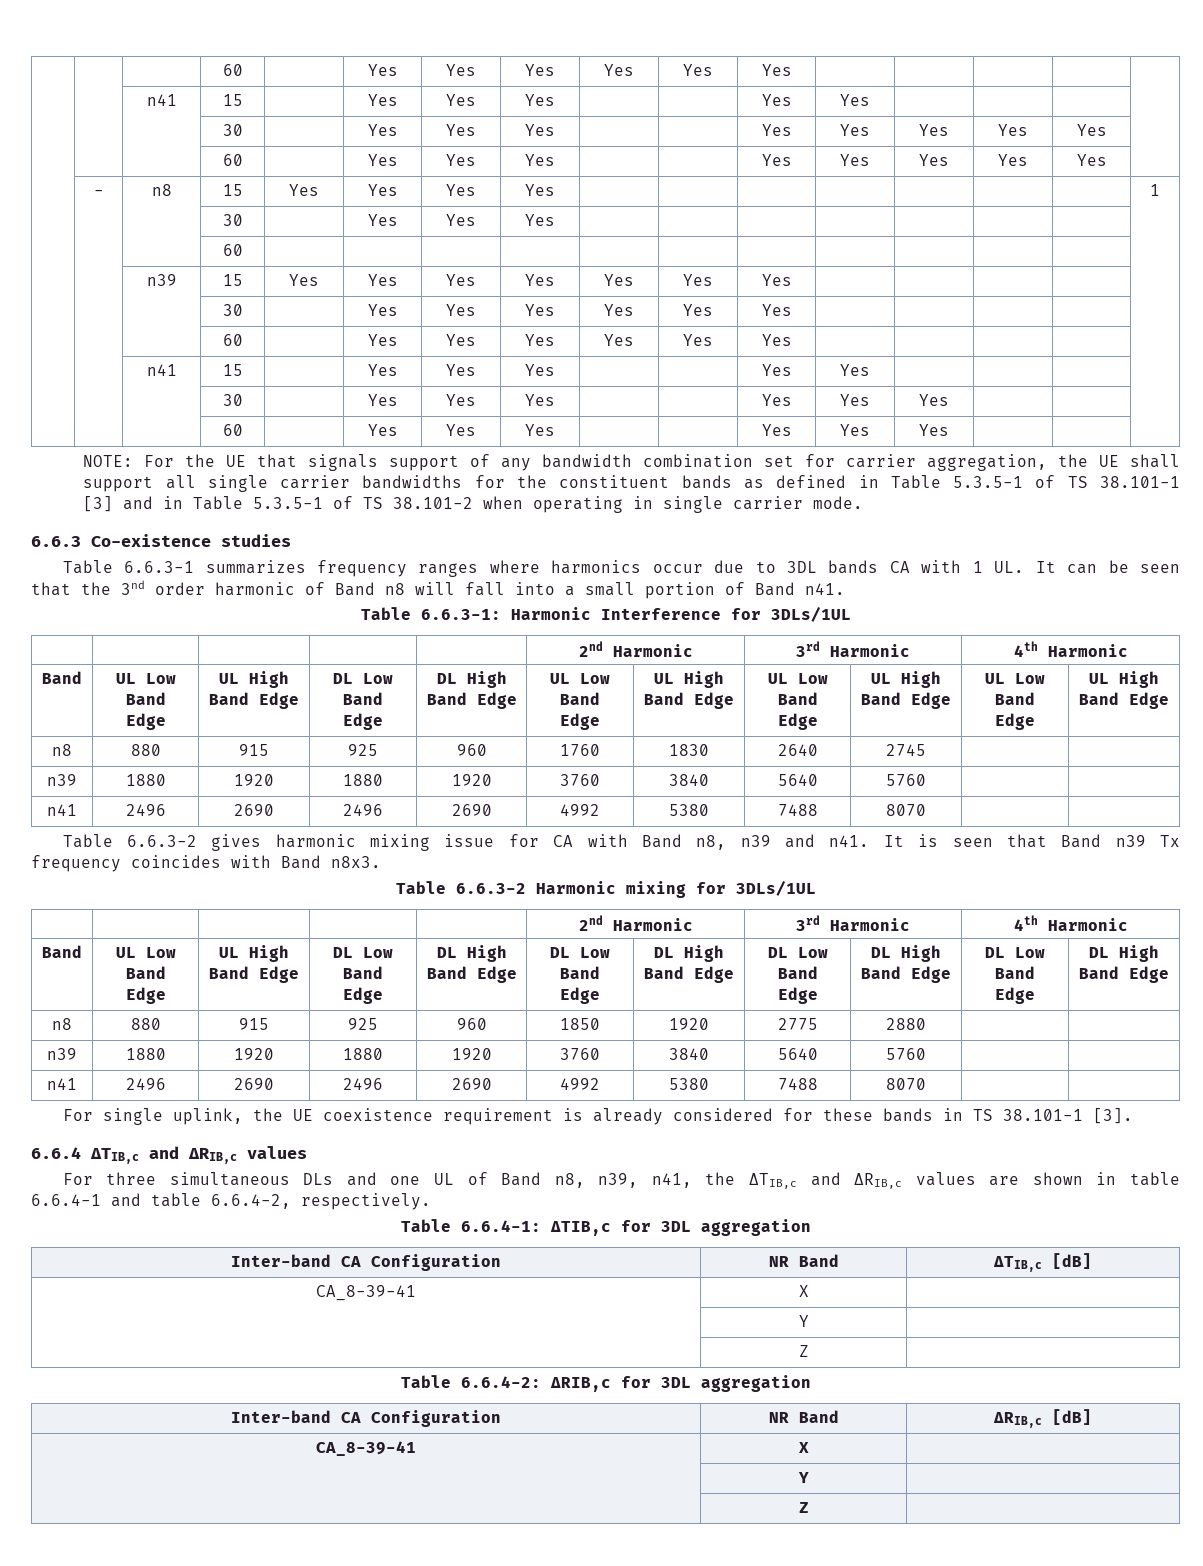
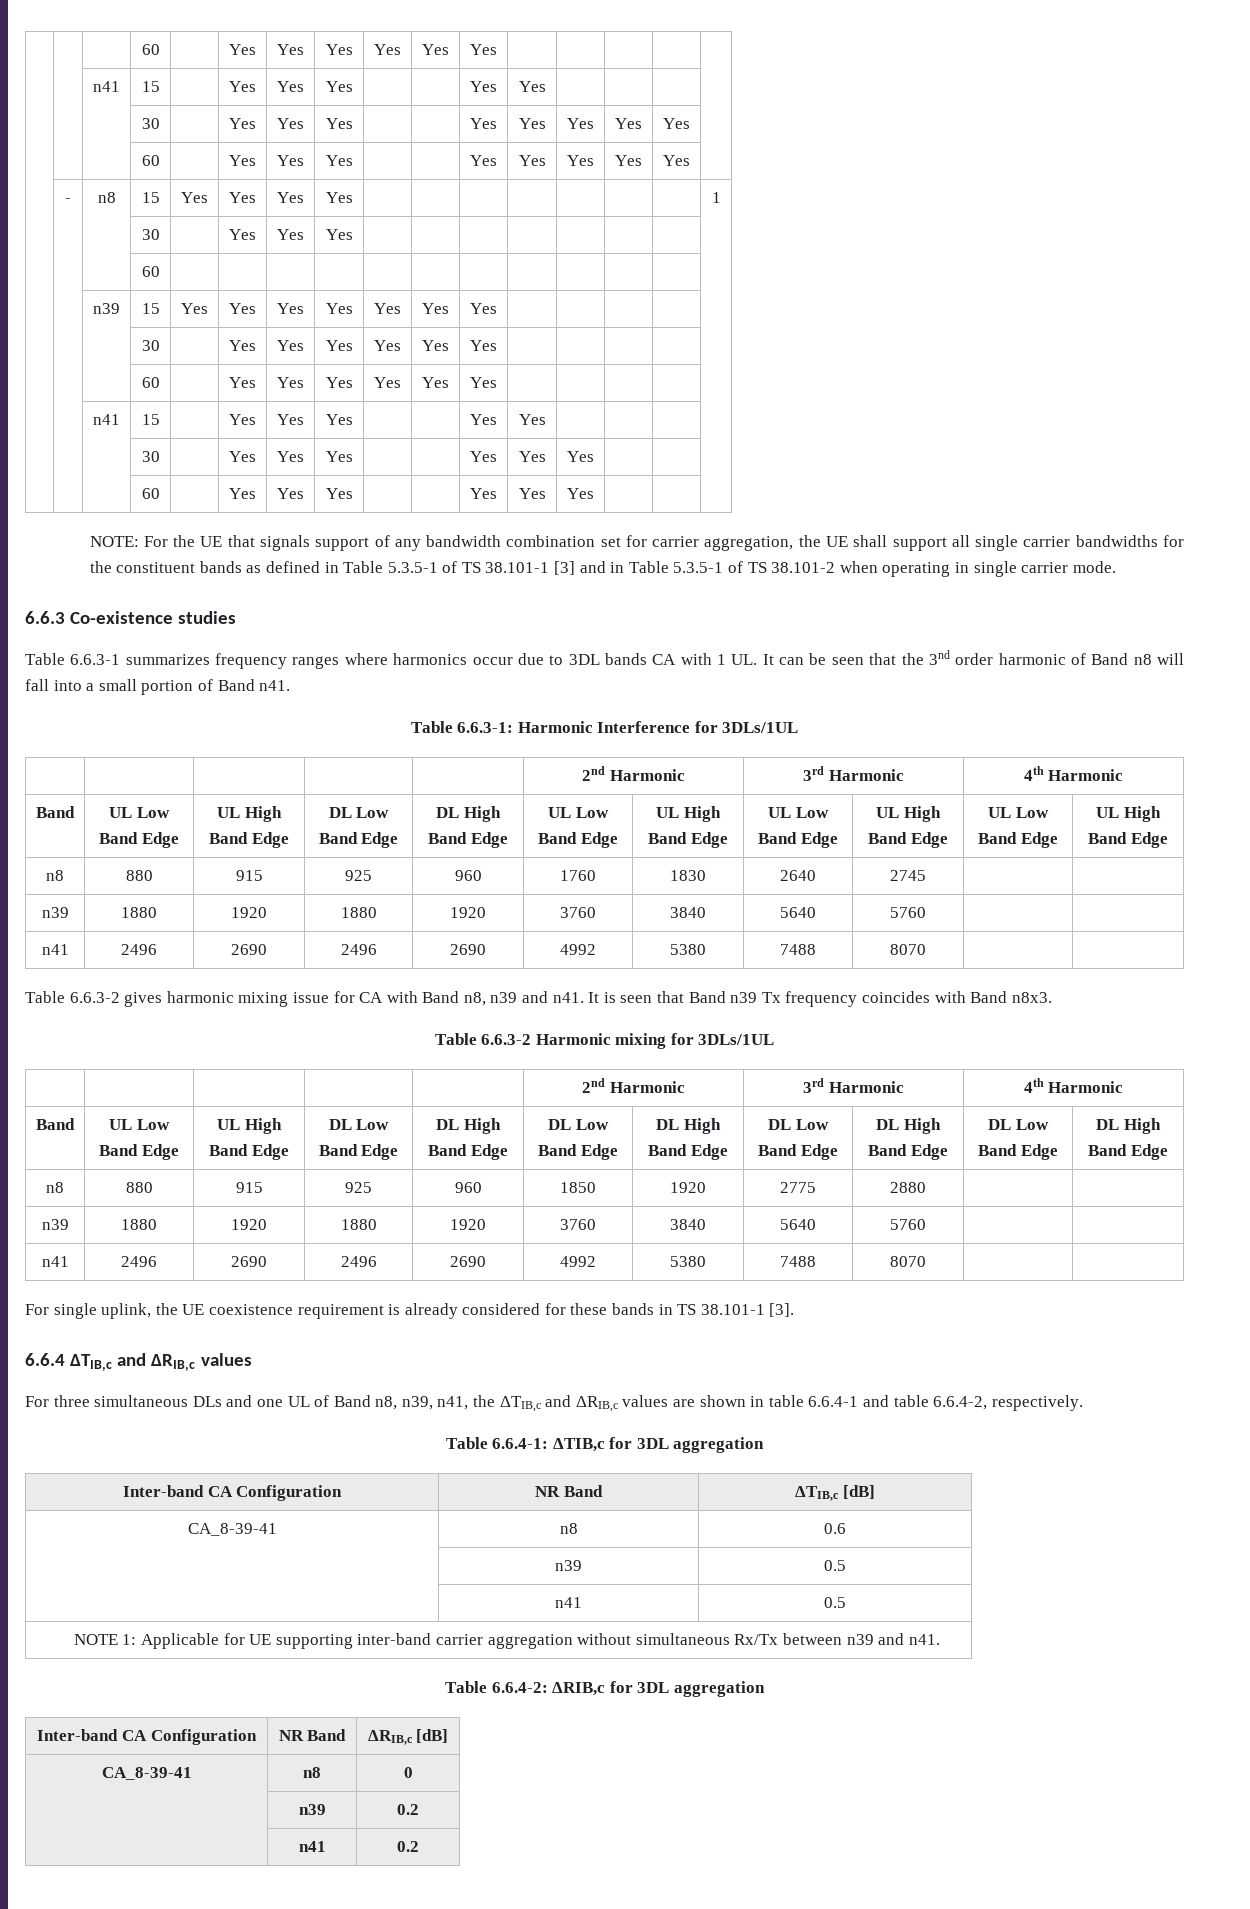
[798,1285,809,1297] [798,1315,809,1327] [798,1345,809,1357] X | // | Y | // | Z | -> [559,1523,578,1534] [824,1523,846,1534] [555,1560,582,1571] [824,1560,846,1571] [555,1597,582,1608] [824,1597,846,1608] [73,1633,940,1649] n8 | 0.6 // | n39 | 0.5 // | n41 | 0.5 // NOTE 1: Applicable for UE supporting inter-band carrier aggregation without simultaneous Rx/Tx between n39 and n41.
[798,1442,809,1453] [797,1472,809,1483] [798,1502,809,1513] X | // | Y | // | Z | -> [303,1767,321,1778] [403,1767,413,1778] [298,1804,326,1815] [397,1804,419,1815] [298,1841,326,1852] [397,1841,419,1852] n8 | 0 // | n39 | 0.2 // | n41 | 0.2

